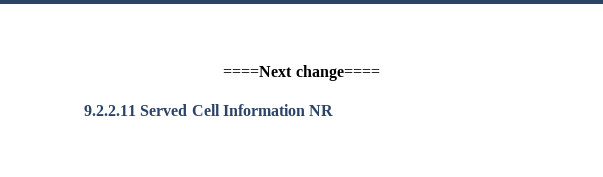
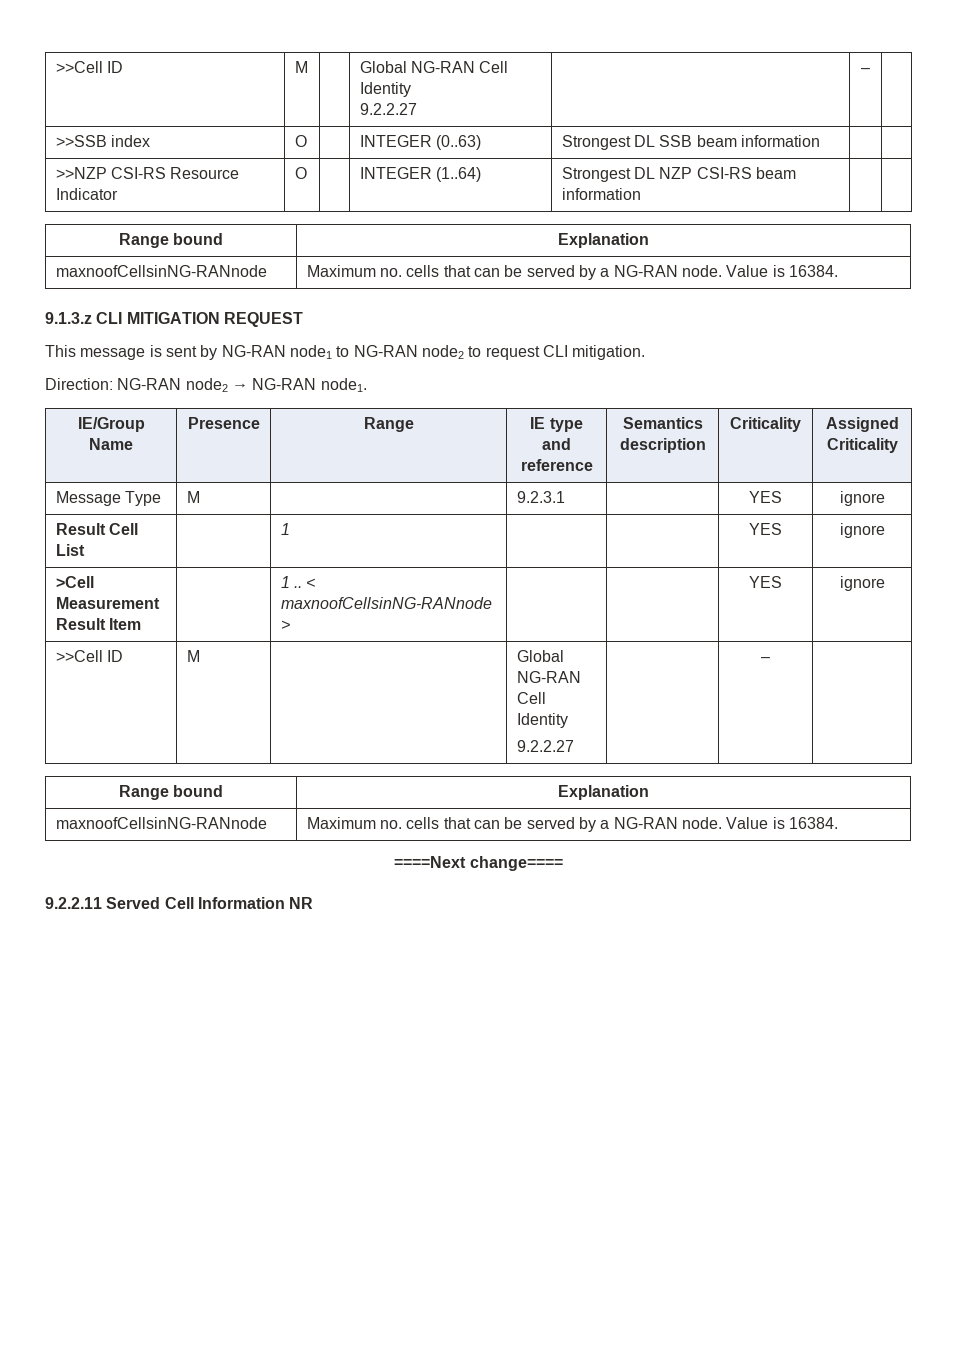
(223, 71) none -> [55,61,124,73] [294,61,308,73] [359,61,509,73] [359,82,411,97] [359,103,417,115] [861,68,870,73] [55,135,151,147] [294,135,307,147] [359,135,482,150] [561,135,821,150] [55,167,240,179] [55,188,118,200] [294,167,307,179] [359,167,482,182] [561,167,797,182] [561,188,641,200] [118,233,224,248] [558,233,649,248] [55,265,267,277] [306,265,838,280] [45,312,303,327] [45,345,646,360] [45,378,367,392] [77,417,145,432] [89,438,133,450] [187,417,260,429] [363,417,414,432] [530,417,583,432] [542,438,571,450] [520,459,593,471] [622,417,703,429] [619,438,706,453] [730,417,801,432] [825,417,899,432] [826,438,898,453] [55,491,162,506] [186,491,200,503] [516,491,565,503] [749,491,782,503] [839,491,885,506] [55,523,139,535] [55,544,85,556] [280,523,290,535] [749,523,782,535] [839,523,885,538] [55,576,94,588] [55,597,160,609] [55,618,142,630] [280,576,316,588] [280,597,492,609] [280,620,290,630] [749,576,782,588] [839,576,885,591] [55,650,124,662] [186,650,200,662] [516,650,564,662] [516,671,581,683] [516,692,546,704] [516,713,568,728] [516,740,574,752] [761,657,770,662] [118,785,224,800] [558,785,649,800] [55,817,267,829] [306,817,838,832] >>Cell ID | M | | Global NG-RAN Cell Identity // 9.2.2.27 | | – | // >>SSB index | O | | INTEGER (0..63) | Strongest DL SSB beam information | | // >>NZP CSI-RS Resource Indicator | O | | INTEGER (1..64) | Strongest DL NZP CSI-RS beam information | | // Range bound | Explanation // maxnoofCellsinNG-RANnode | Maximum no. cells that can be served by a NG-RAN node. Value is 16384. // 9.1.3.z CLI MITIGATION REQUEST // This message is sent by NG-RAN node1 to NG-RAN node2 to request CLI mitigation. // Direction: NG-RAN node2 → NG-RAN node1. // IE/Group Name | Presence | Range | IE type and reference | Semantics description | Criticality | Assigned Criticality // Message Type | M | | 9.2.3.1 | | YES | ignore // Result Cell List | | 1 | | | YES | ignore // >Cell Measurement Result Item | | 1 .. < maxnoofCellsinNG-RANnode > | | | YES | ignore // >>Cell ID | M | | Global NG-RAN Cell Identity // 9.2.2.27 | | – | // Range bound | Explanation // maxnoofCellsinNG-RANnode | Maximum no. cells that can be served by a NG-RAN node. Value is 16384. //

